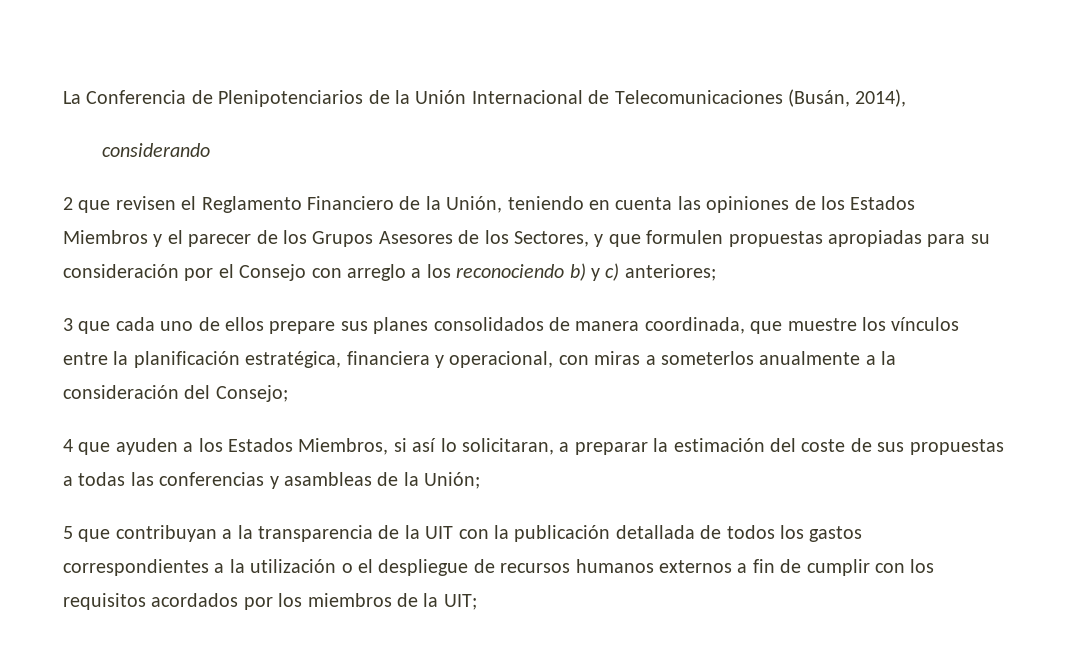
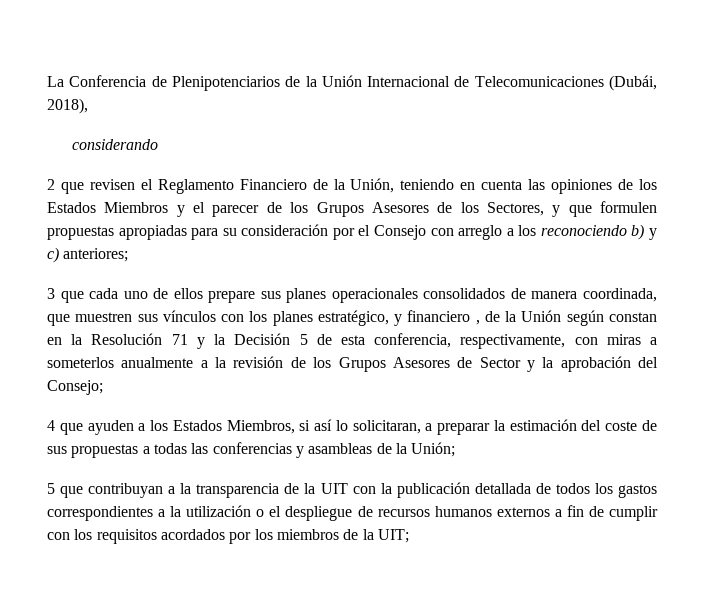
[787,89,907,107] (Busán, 2014), -> [609,75,657,91] [47,98,88,114] (Dubái, 2018),
(429, 325) none -> [331,288,418,303] operacionales
[787,317,960,331] [63,351,554,368] muestre los vínculos entre la planificación estratégica, financiera y operacional, -> [75,310,657,326] [47,333,566,349] muestren sus vínculos con los planes estratégico, y financiero , de la Unión según constan en la Resolución 71 y la Decisión 5 de esta conferencia, respectivamente,
[63,385,179,399] consideración -> [233,356,631,372] revisión de los Grupos Asesores de Sector y la aprobación

